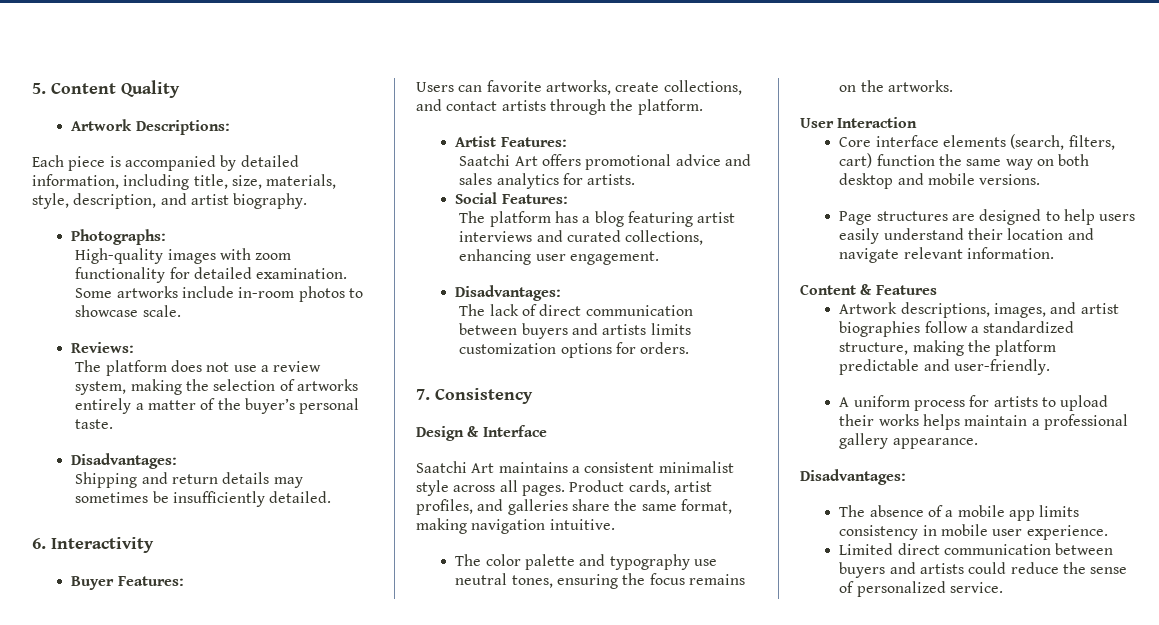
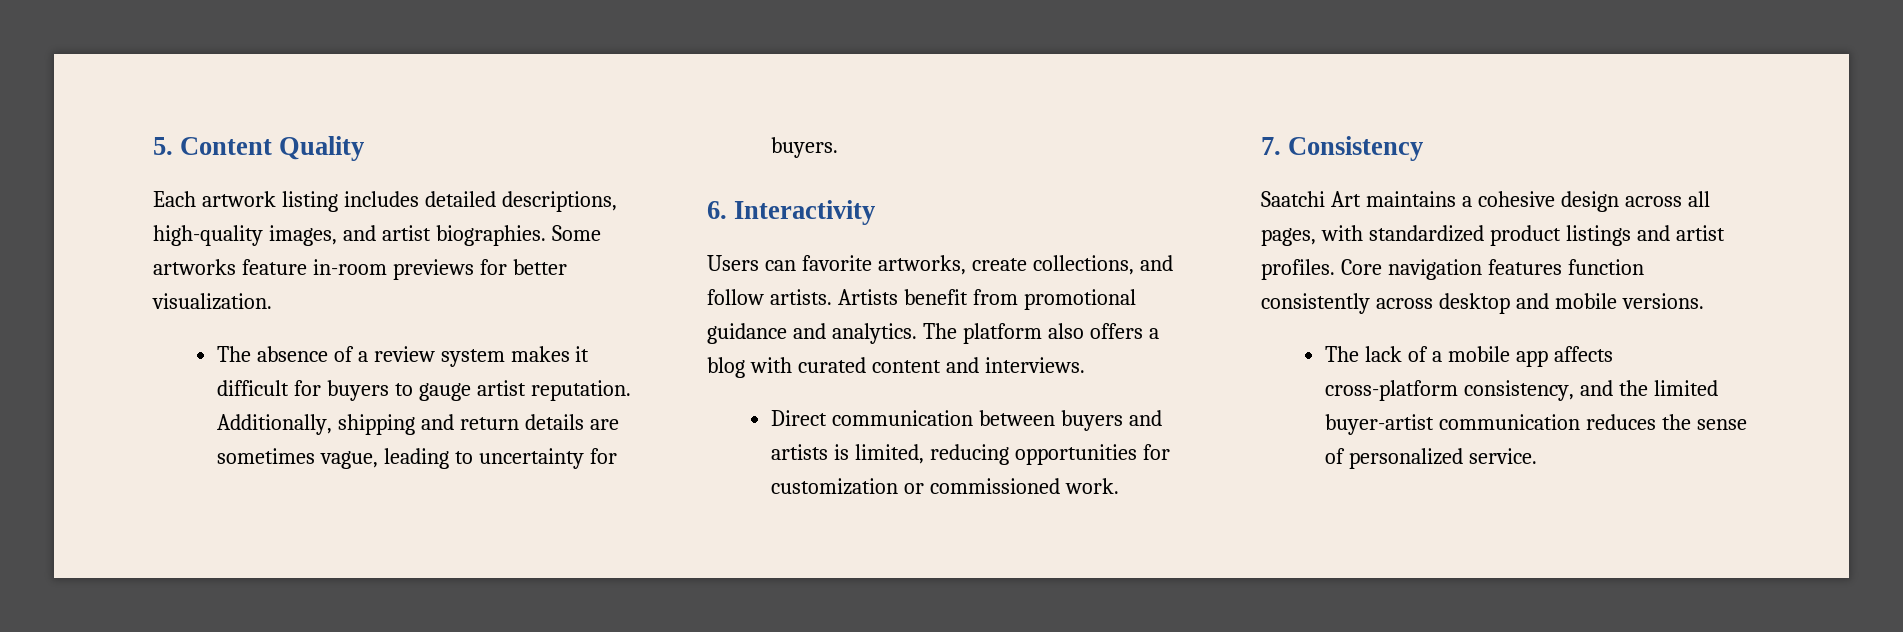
[71,119,230,135] // Artwork Descriptions: -> (365, 148) none
[68,155,299,171] [32,174,337,190] [32,193,308,209] [71,229,167,245] [75,248,292,264] [75,267,348,283] [75,286,364,302] [75,305,181,317] [71,342,135,353] [75,360,322,376] [75,379,359,395] [75,398,360,414] [75,419,114,429] [71,453,178,469] [75,472,303,488] [75,491,332,507] piece is accompanied by detailed information, including title, size, materials, style, description, and artist biography. // Photographs: // High-quality images with zoom functionality for detailed examination. Some artworks include in-room photos to showcase scale. // Reviews: // The platform does not use a review system, making the selection of artworks entirely a matter of the buyer’s personal taste. // Disadvantages: // Shipping and return details may sometimes be insufficiently detailed. -> [201,191,617,212] [153,225,601,246] [153,259,567,280] [152,293,272,310] [216,346,590,367] [216,380,631,401] [216,414,619,435] [216,448,617,469] [770,137,838,158] artwork listing includes detailed descriptions, high-quality images, and artist biographies. Some artworks feature in-room previews for better visualization. // The absence of a review system makes it difficult for buyers to gauge artist reputation. Additionally, shipping and return details are sometimes vague, leading to uncertainty for buyers.
[71,576,184,590] // Buyer Features: -> (876, 212) none
[446,99,703,115] [455,136,567,147] [459,154,752,170] [459,173,636,189] [455,192,568,204] [459,211,736,227] [459,230,704,245] [459,249,660,265] [455,285,562,301] [459,304,693,316] [459,323,691,339] [459,342,690,358] contact artists through the platform. // Artist Features: // Saatchi Art offers promotional advice and sales analytics for artists. // Social Features: // The platform has a blog featuring artist interviews and curated collections, enhancing user engagement. // Disadvantages: // The lack of direct communication between buyers and artists limits customization options for orders. -> [707,289,1136,310] [707,323,1159,344] [707,357,1085,378] [770,410,1162,431] [770,444,1170,465] [770,478,1119,495] follow artists. Artists benefit from promotional guidance and analytics. The platform also offers a blog with curated content and interviews. // Direct communication between buyers and artists is limited, reducing opportunities for customization or commissioned work.
[416,425,547,441] // Design & Interface -> (1424, 148) none
[584,461,734,473] [416,480,712,496] [416,499,732,515] [416,518,615,534] [455,554,717,570] [455,573,745,589] [839,80,953,92] [800,117,918,128] [839,134,1115,150] [839,153,1090,170] [839,173,1041,189] [839,209,1136,225] [839,228,1094,244] [839,247,1054,263] [800,284,937,295] [839,302,1119,318] [839,321,1075,337] [839,340,1057,356] [839,359,1050,375] [839,395,1109,411] [839,414,1128,430] [839,433,978,449] [800,469,906,485] [839,505,924,517] consistent minimalist style across all pages. Product cards, artist profiles, and galleries share the same format, making navigation intuitive. // The color palette and typography use neutral tones, ensuring the focus remains on the artworks. // User Interaction // Core interface elements (search, filters, cart) function the same way on both desktop and mobile versions. // Page structures are designed to help users easily understand their location and navigate relevant information. // Content & Features // Artwork descriptions, images, and artist biographies follow a standardized structure, making the platform predictable and user-friendly. // A uniform process for artists to upload their works helps maintain a professional gallery appearance. // Disadvantages: // The absence -> [1477,191,1710,212] [1261,225,1725,246] [1261,259,1644,280] [1261,293,1704,314] [1324,346,1402,362] cohesive design across all pages, with standardized product listings and artist profiles. Core navigation features function consistently across desktop and mobile versions. // The lack
[1039,505,1080,517] [839,524,1108,540] [839,543,1114,555] [839,562,1059,578] limits consistency in mobile user experience. // Limited direct communication between buyers and artists could reduce -> [1553,346,1613,362] [1324,380,1718,401] [1324,414,1656,435] affects cross-platform consistency, and the limited buyer-artist communication reduces

